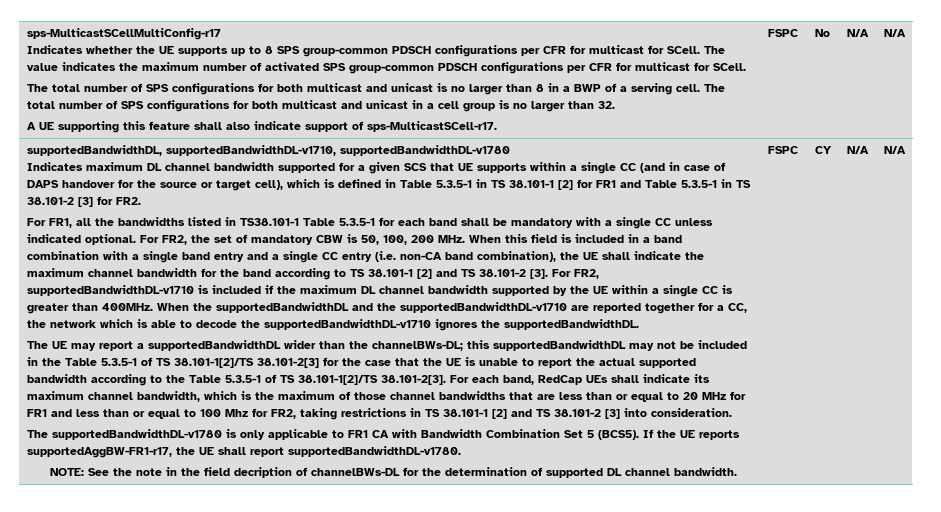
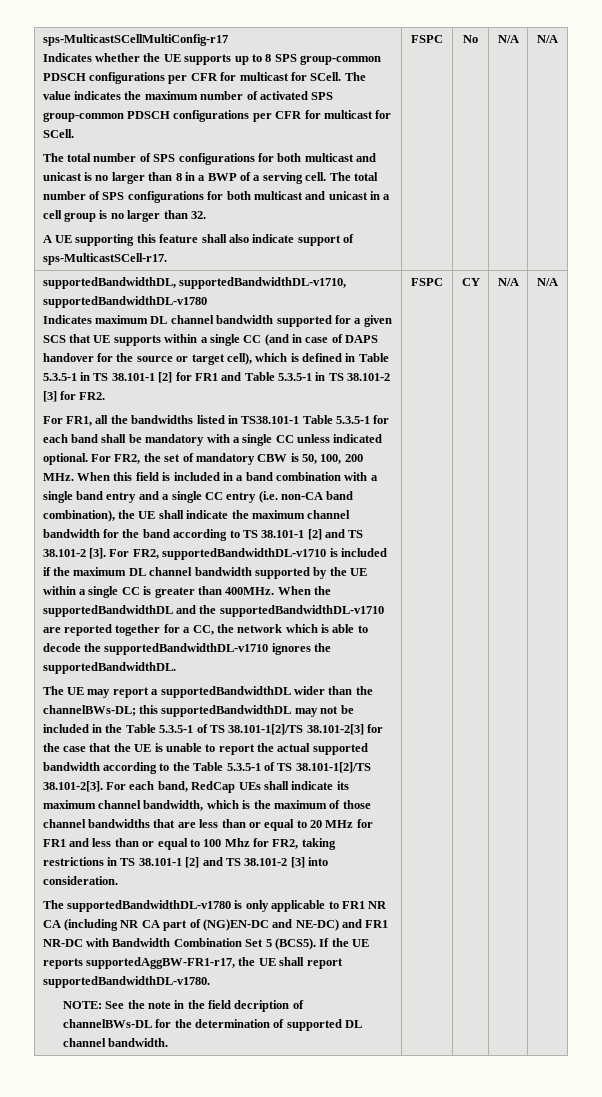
[371,430,389,438] CA -> [368,901,388,909] [42,919,389,931] [42,939,83,947] NR CA (including NR CA part of (NG)EN-DC and NE-DC) and FR1 NR-DC

